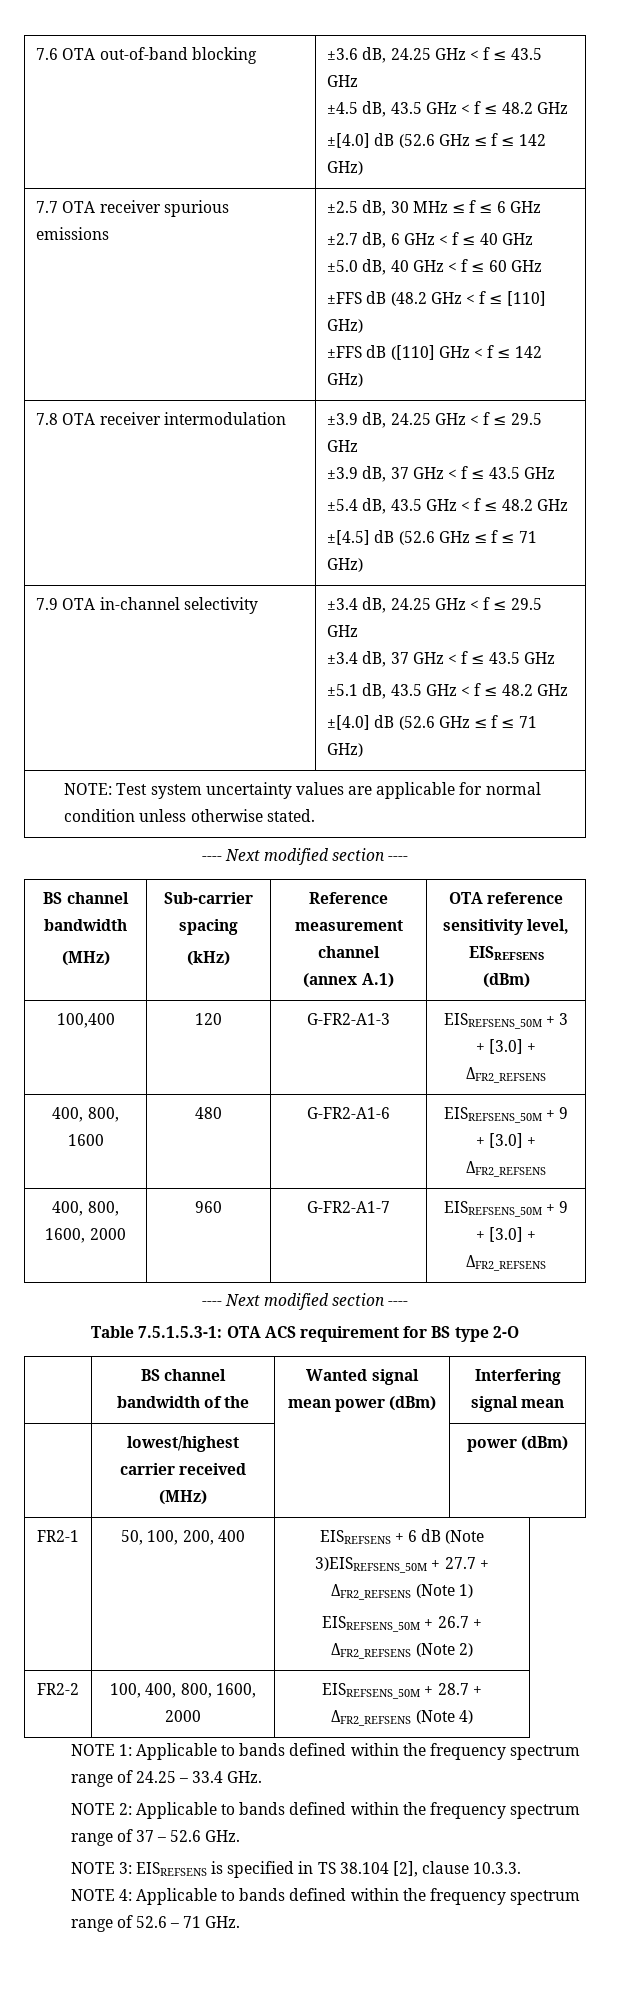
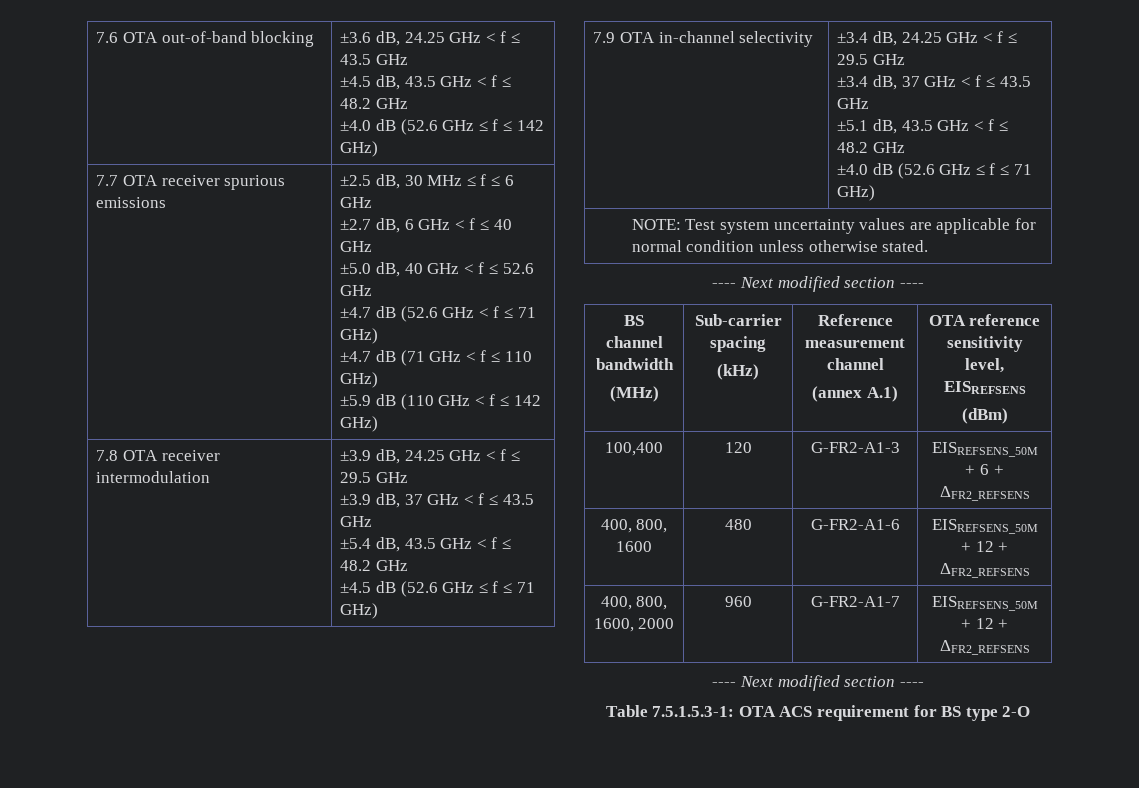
[327,133,371,148] ±[4.0] -> [340,120,372,131] ±4.0
[488,260,542,272] [327,291,546,306] [327,319,364,333] [327,345,435,360] 60 GHz // ±FFS dB (48.2 GHz < f ≤ [110] GHz) // ±FFS dB ([110] -> [502,263,534,274] [340,285,373,296] [340,306,536,322] [340,328,379,344] [340,350,532,366] [340,372,379,388] [340,394,434,410] 52.6 GHz // ±4.7 dB (52.6 GHz < f ≤ 71 GHz) // ±4.7 dB (71 GHz < f ≤ 110 GHz) // ±5.9 dB (110
[327,530,371,545] ±[4.5] -> [340,582,372,593] ±4.5
[327,715,371,730] ±[4.0] -> [837,164,869,175] ±4.0
[559,1013,569,1025] [475,1039,523,1054] 3 + [3.0] -> [980,464,989,475] 6
[559,1107,569,1119] [475,1133,523,1148] 9 + [3.0] -> [975,541,994,552] 12
[559,1201,569,1213] [475,1227,523,1242] 9 + [3.0] -> [975,618,994,629] 12
[140,1369,227,1381] [116,1396,250,1408] [306,1369,419,1385] [287,1396,437,1412] [474,1369,561,1385] [470,1396,565,1412] [127,1436,239,1452] [119,1463,247,1475] [159,1490,207,1505] [466,1436,569,1452] [37,1530,79,1542] [121,1530,245,1545] [319,1529,485,1544] [315,1557,489,1573] [331,1584,473,1600] [322,1616,482,1632] [331,1643,473,1659] [37,1683,79,1695] [110,1683,256,1698] [165,1710,201,1722] [322,1683,482,1699] [331,1710,473,1726] [70,1743,581,1760] [70,1770,263,1787] [70,1802,581,1819] [70,1829,241,1846] [70,1861,522,1878] [70,1888,581,1905] [70,1915,241,1932] // | BS channel bandwidth of the | Wanted signal mean power (dBm) | Interfering signal mean // | lowest/highest carrier received (MHz) | | power (dBm) // FR2-1 | 50, 100, 200, 400 | EISREFSENS + 6 dB (Note 3)EISREFSENS_50M + 27.7 + ΔFR2_REFSENS (Note 1) // EISREFSENS_50M + 26.7 + ΔFR2_REFSENS (Note 2) // FR2-2 | 100, 400, 800, 1600, 2000 | EISREFSENS_50M + 28.7 + ΔFR2_REFSENS (Note 4) // NOTE 1: Applicable to bands defined within the frequency spectrum range of 24.25 – 33.4 GHz. // NOTE 2: Applicable to bands defined within the frequency spectrum range of 37 – 52.6 GHz. // NOTE 3: EISREFSENS is specified in TS 38.104 [2], clause 10.3.3. // NOTE 4: Applicable to bands defined within the frequency spectrum range of 52.6 – 71 GHz. -> (1031, 711) none

